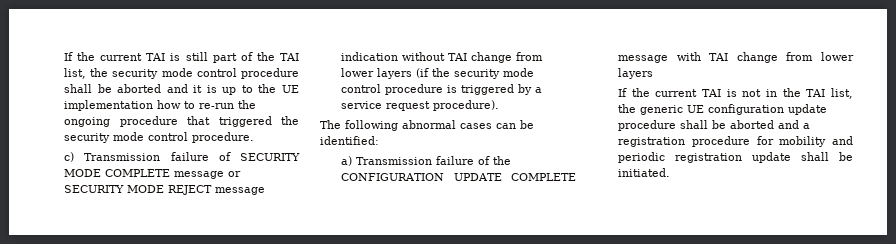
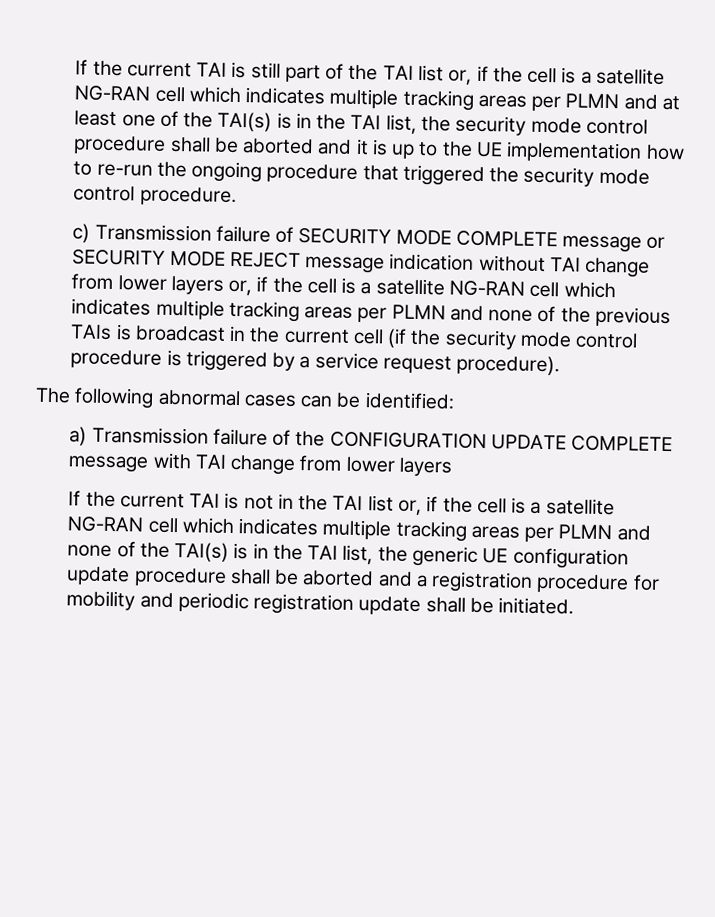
(299, 57) none -> [417,64,665,85] [74,85,680,112] [74,110,382,132] list or, if the cell is a satellite NG-RAN cell which indicates multiple tracking areas per PLMN and at least one of the TAI(s) is in the TAI
(413, 73) none -> [228,276,616,299] [71,298,671,328] [70,324,384,345] or, if the cell is a satellite NG-RAN cell which indicates multiple tracking areas per PLMN and none of the previous TAIs is broadcast in the current cell
(826, 93) none -> [367,495,615,516] [67,516,651,543] [67,541,339,562] list or, if the cell is a satellite NG-RAN cell which indicates multiple tracking areas per PLMN and none of the TAI(s) is in the TAI

